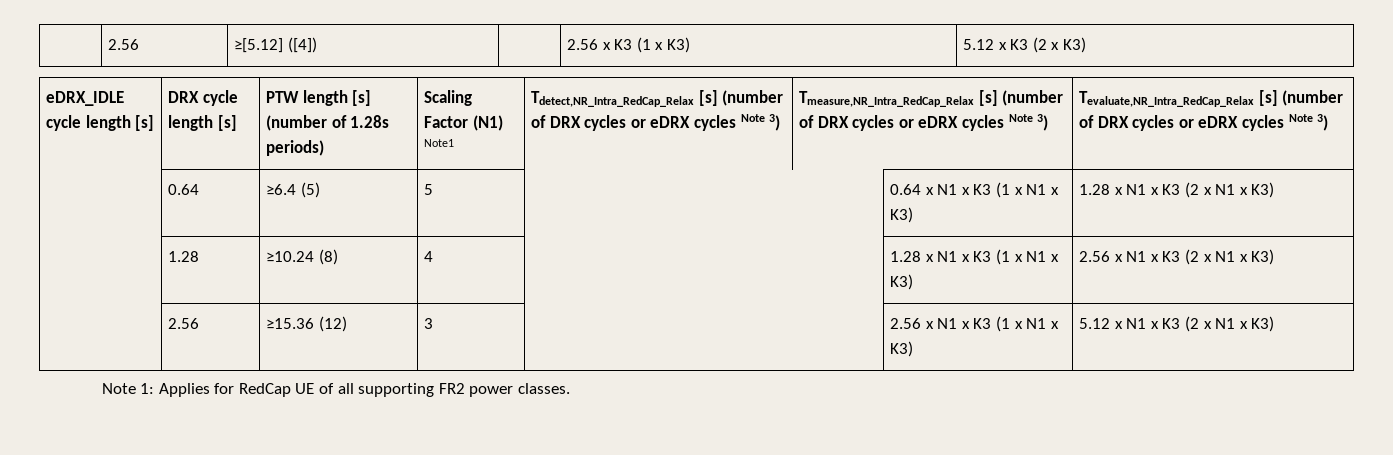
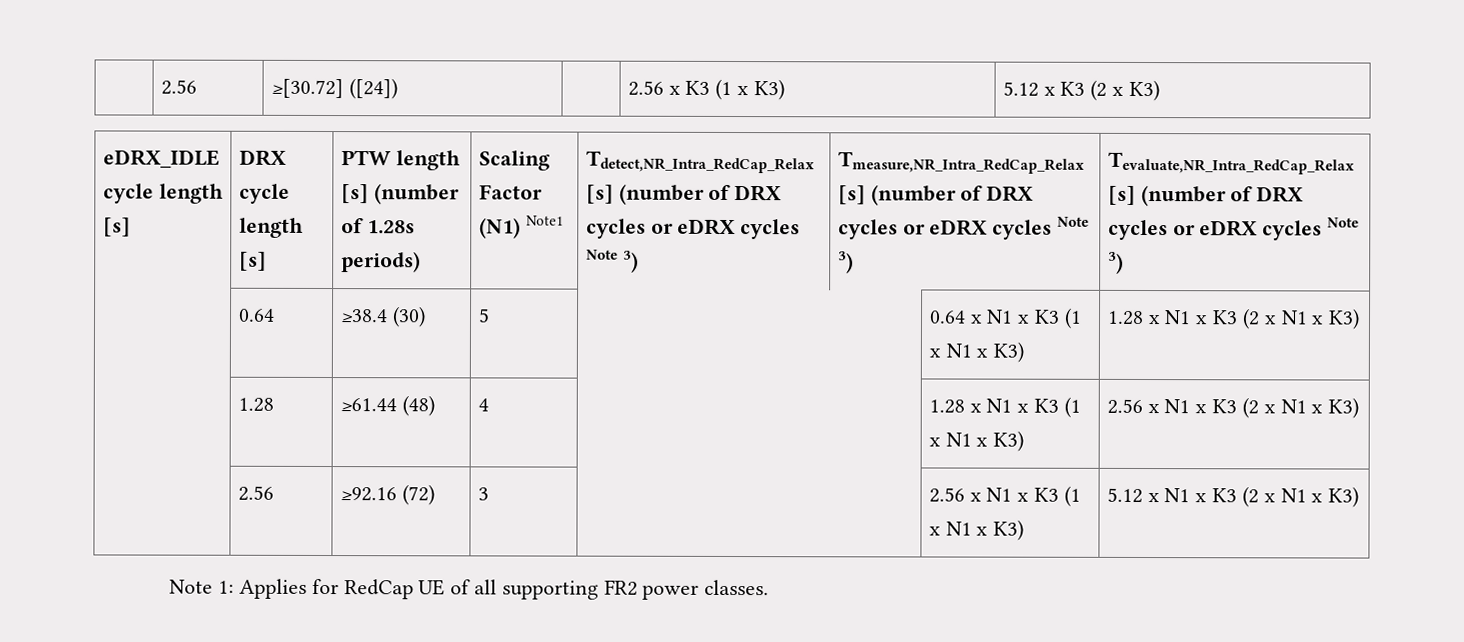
[108,39,140,50] [234,37,317,53] | 2.56 | ≥[5.12] ([4]) -> [160,79,197,95] [270,78,398,100] | 2.56 | ≥[30.72] ([24])
[266,182,320,198] ≥6.4 (5) -> [339,306,426,328] ≥38.4 (30)
[266,249,338,265] ≥10.24 (8) -> [339,395,435,417] ≥61.44 (48)
[266,316,347,332] ≥15.36 (12) -> [339,484,435,506] ≥92.16 (72)

